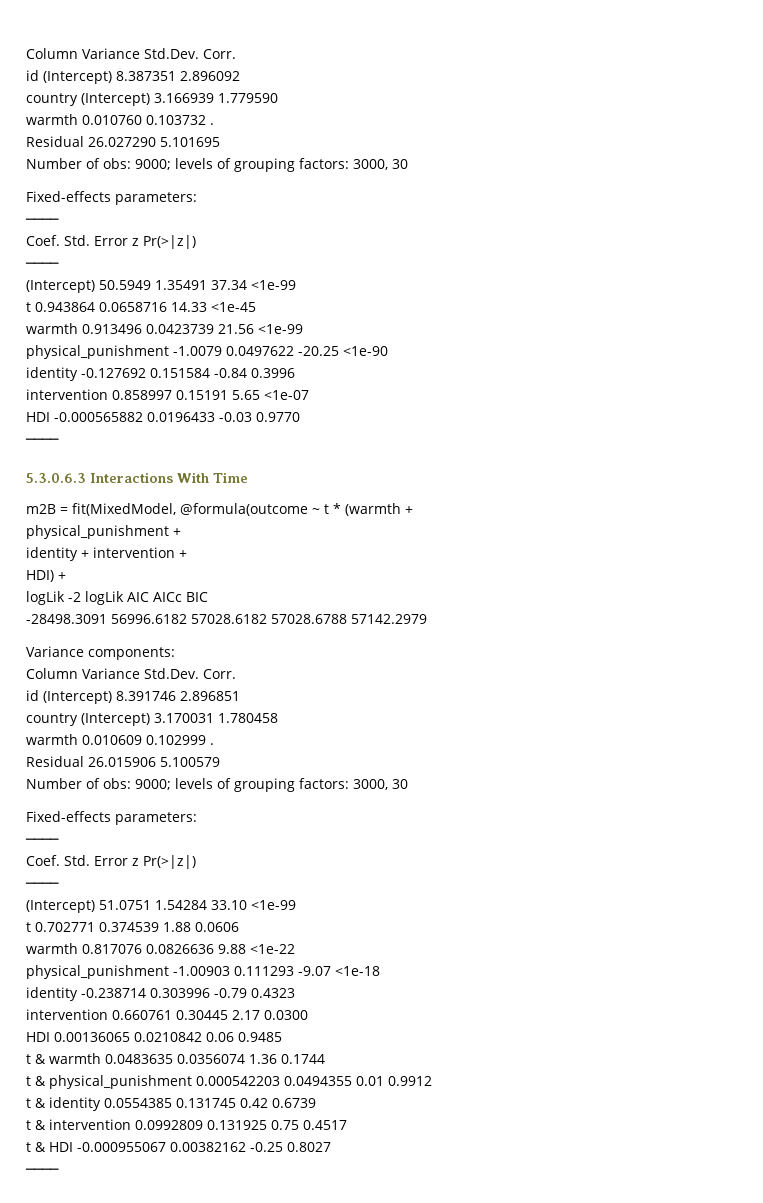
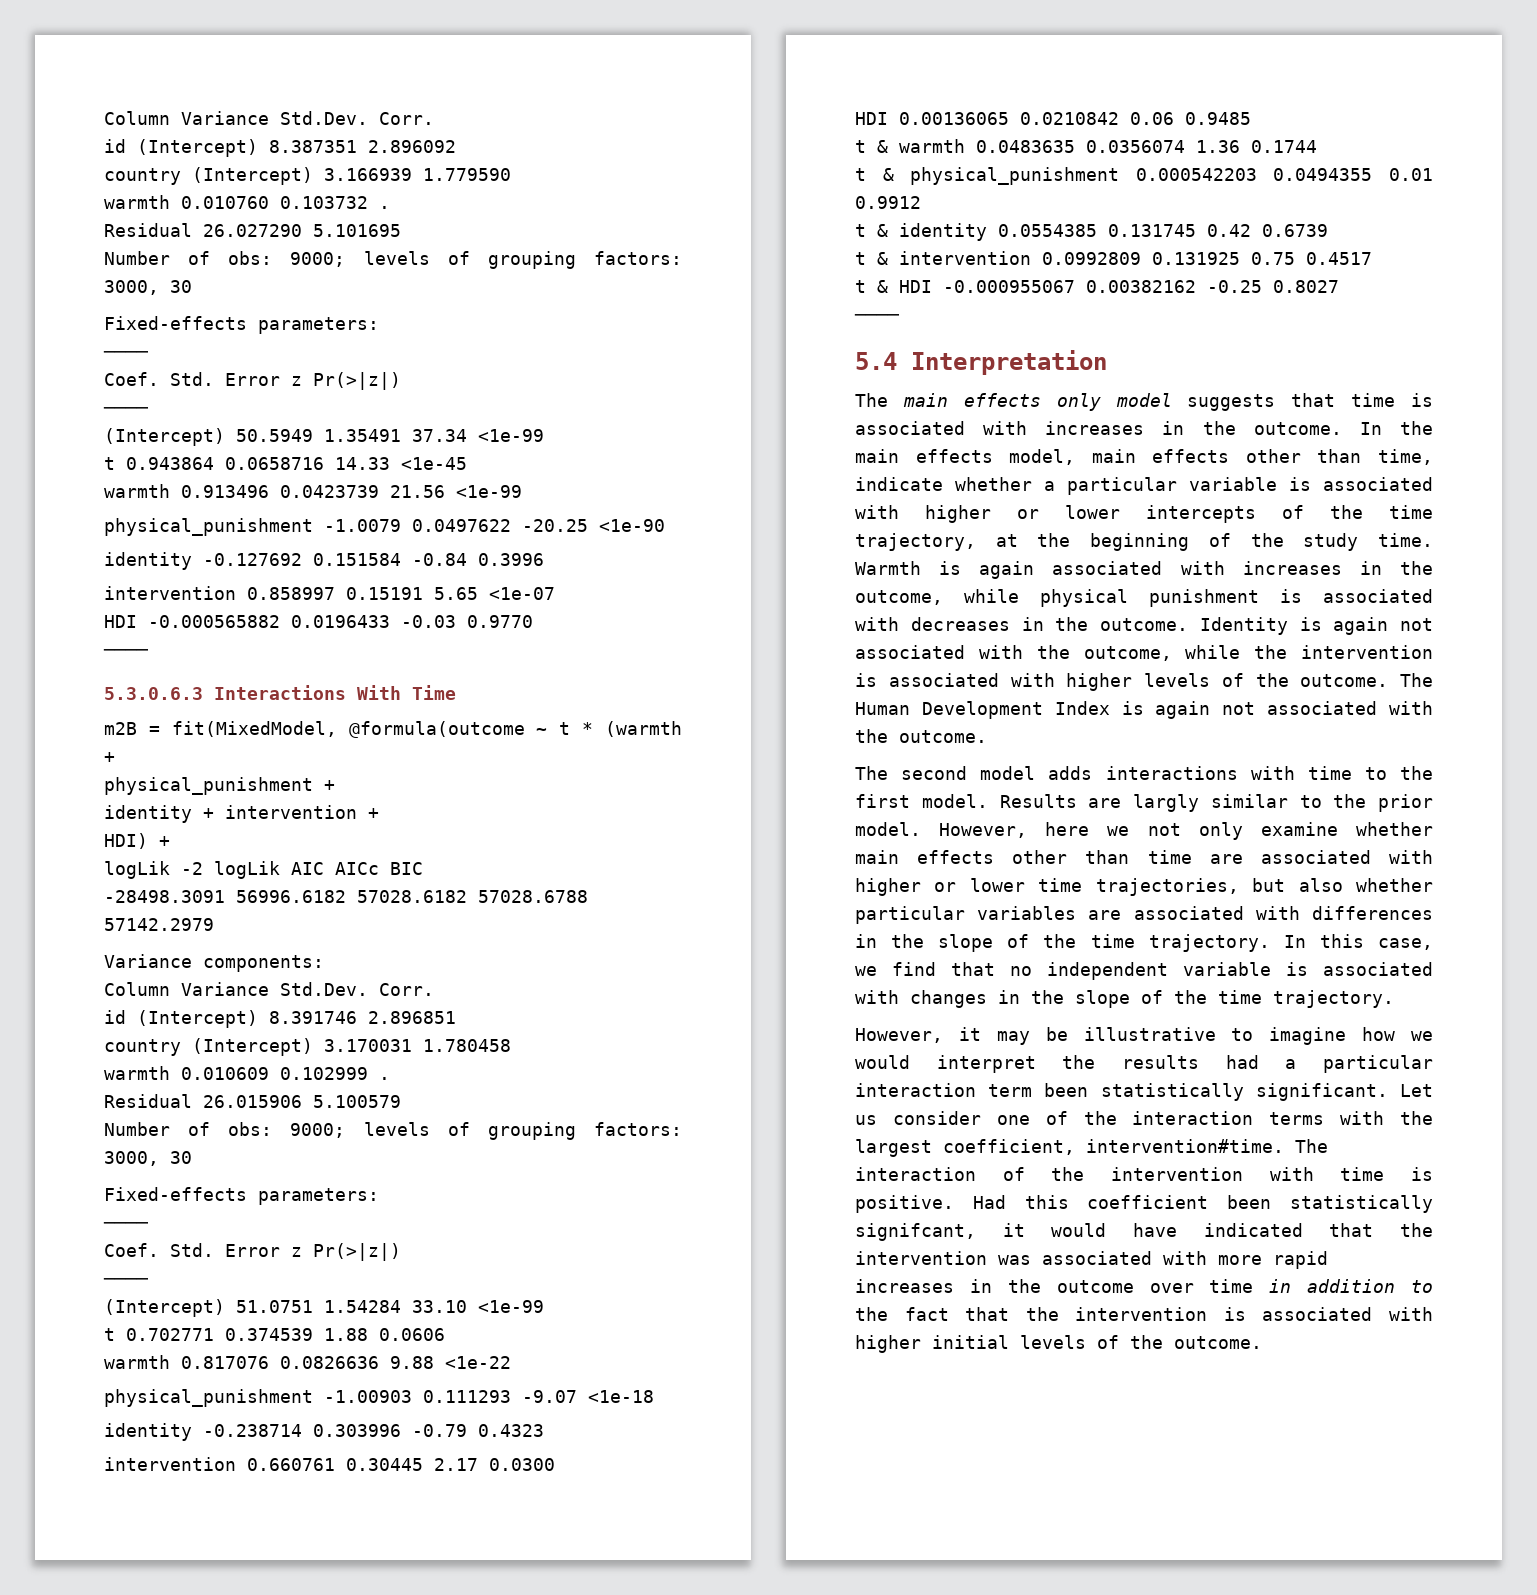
(59, 1171) none -> [855,350,1107,375] [855,393,1433,411] [855,421,1433,435] [855,449,1433,465] [855,477,1433,495] [855,505,1433,523] [855,533,1433,551] [855,561,1433,579] [855,589,1433,607] [855,617,1433,635] [855,645,1433,661] [855,673,1433,691] [855,701,1433,719] [855,729,987,743] [855,766,1433,780] [855,794,1433,812] [855,822,1433,840] [855,850,1433,864] [855,878,1433,896] [855,906,1433,924] [855,934,1433,952] [855,962,1433,980] [855,990,1394,1008] [855,1027,1433,1045] [855,1055,1433,1073] [855,1083,1433,1101] [855,1111,1433,1125] [855,1139,1328,1157] [855,1167,1433,1181] [855,1195,1433,1213] [855,1223,1433,1241] [855,1251,1328,1269] [855,1279,1433,1293] [855,1307,1433,1321] [855,1335,1262,1353] // 5.4 Interpretation // The main effects only model suggests that time is associated with increases in the outcome. In the main effects model, main effects other than time, indicate whether a particular variable is associated with higher or lower intercepts of the time trajectory, at the beginning of the study time. Warmth is again associated with increases in the outcome, while physical punishment is associated with decreases in the outcome. Identity is again not associated with the outcome, while the intervention is associated with higher levels of the outcome. The Human Development Index is again not associated with the outcome. // The second model adds interactions with time to the first model. Results are largly similar to the prior model. However, here we not only examine whether main effects other than time are associated with higher or lower time trajectories, but also whether particular variables are associated with differences in the slope of the time trajectory. In this case, we find that no independent variable is associated with changes in the slope of the time trajectory. // However, it may be illustrative to imagine how we would interpret the results had a particular interaction term been statistically significant. Let us consider one of the interaction terms with the largest coefficient, intervention#time. The interaction of the intervention with time is positive. Had this coefficient been statistically signifcant, it would have indicated that the intervention was associated with more rapid increases in the outcome over time in addition to the fact that the intervention is associated with higher initial levels of the outcome.

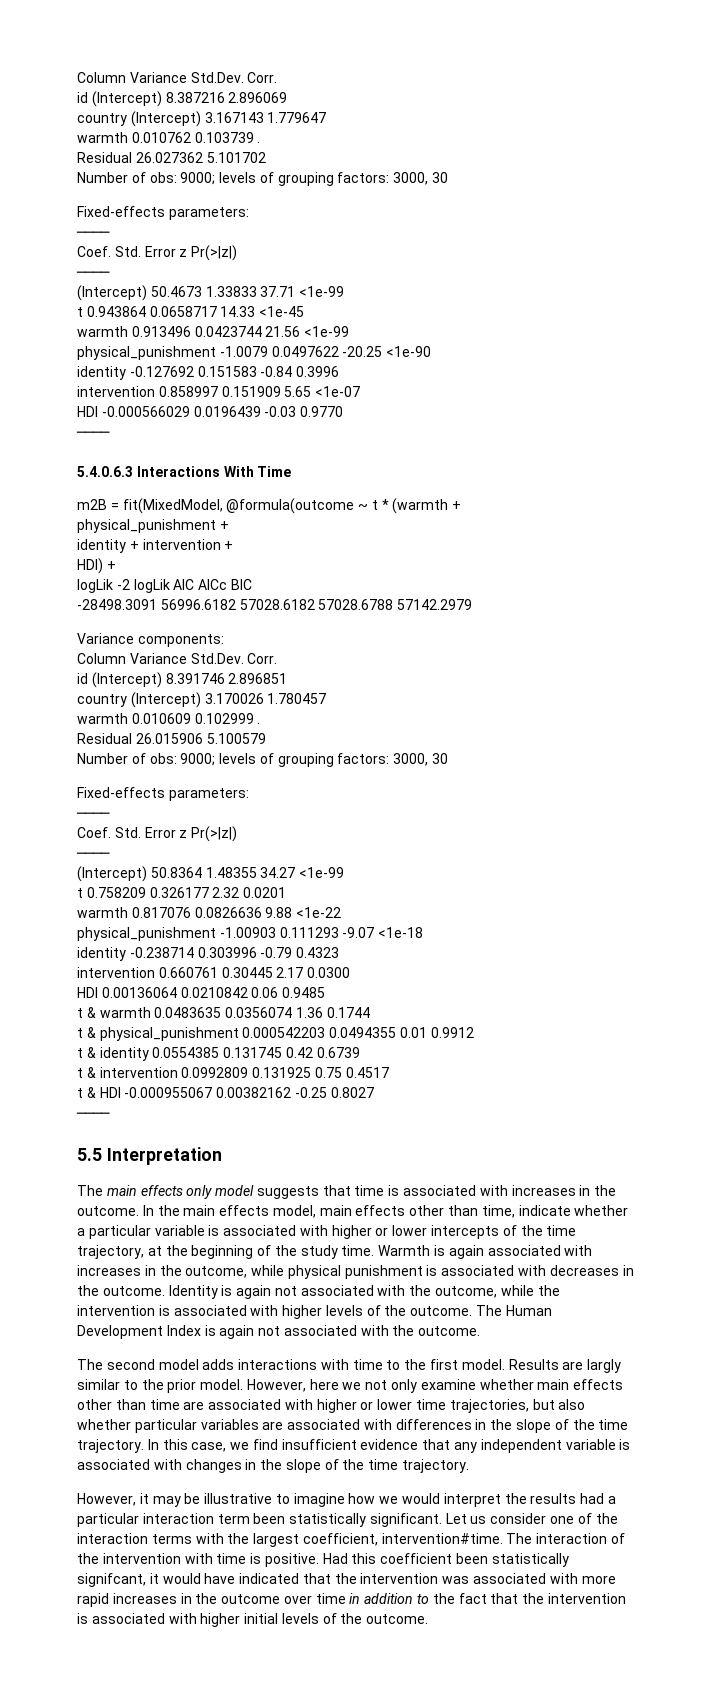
[104,111,434,125] [104,139,456,157] [104,167,511,185] [104,195,390,209] [104,223,401,237] Column Variance Std.Dev. Corr. // id (Intercept) 8.387351 2.896092 // country (Intercept) 3.166939 1.779590 // warmth 0.010760 0.103732 . // Residual 26.027290 5.101695 -> [77,72,278,83] [77,91,288,107] [77,111,327,127] [77,132,261,143] [77,152,266,163] Column Variance Std.Dev. Corr. // id (Intercept) 8.387216 2.896069 // country (Intercept) 3.167143 1.779647 // warmth 0.010762 0.103739 . // Residual 26.027362 5.101702
[236,429,467,442] 50.5949 1.35491 37.34 -> [150,286,296,297] 50.4673 1.33833 37.71
[225,457,324,470] 0.0658716 -> [149,306,217,317] 0.0658717
[280,485,379,498] 0.0423739 -> [194,326,262,337] 0.0423744
[313,553,401,566] 0.151584 -> [197,366,257,377] 0.151583
[346,587,423,600] 0.15191 -> [221,386,281,397] 0.151909
[148,615,390,628] -0.000565882 0.0196433 -> [101,406,261,417] -0.000566029 0.0196439
[104,687,203,700] 5.3.0.6.3 -> [77,466,133,477] 5.4.0.6.3
[324,1039,511,1052] 3.170031 1.780458 -> [204,693,327,704] 3.170026 1.780457
[236,1300,544,1313] [104,1328,445,1341] 51.0751 1.54284 33.10 <1e-99 // t 0.702771 0.374539 1.88 0.0606 -> [150,867,345,878] [77,887,287,898] 50.8364 1.48355 34.27 <1e-99 // t 0.758209 0.326177 2.32 0.0201
[899,112,1009,125] 0.00136065 -> [101,987,177,998] 0.00136064
[855,352,897,370] 5.4 -> [77,1148,102,1161] 5.5
[951,962,1032,976] that no -> [281,1439,478,1453] insufficient evidence that any

